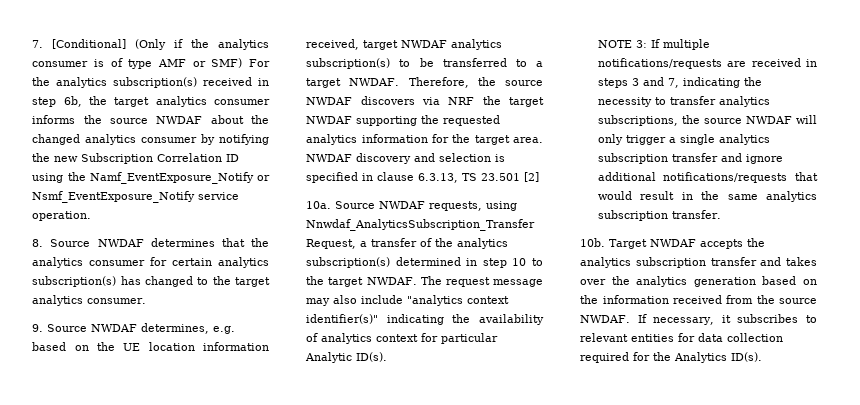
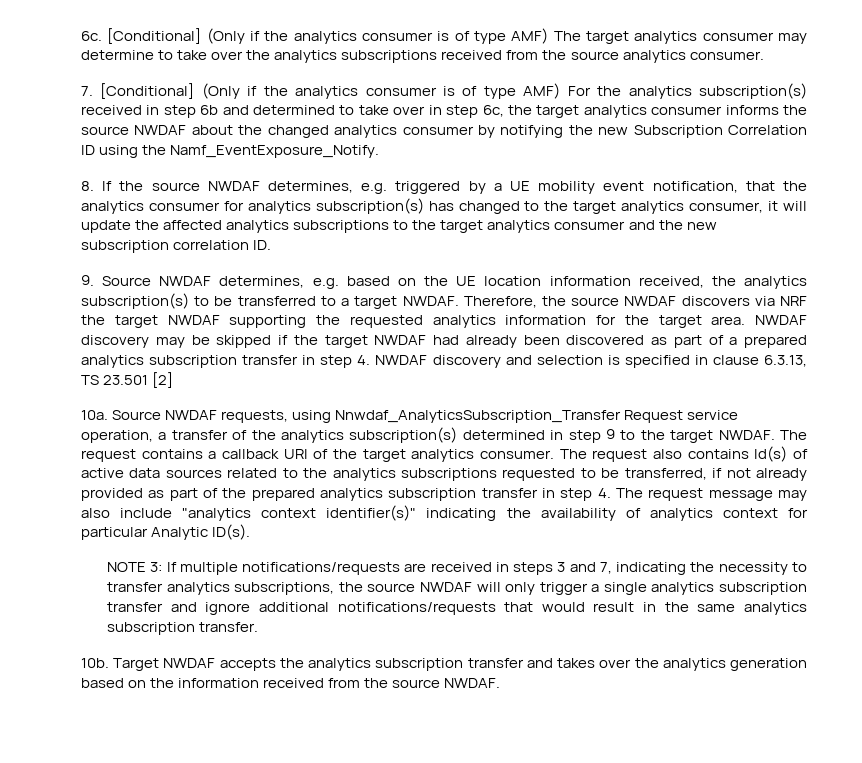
(32, 44) none -> [80,28,808,44] [80,50,764,63] 6c. [Conditional] (Only if the analytics consumer is of type AMF) The target analytics consumer may determine to take over the analytics subscriptions received from the source analytics consumer. //
[157,58,243,68] AMF or SMF) -> [523,83,561,99] AMF)
[63,96,82,107] 6b, -> [200,105,504,118] 6b and determined to take over in step 6c,
[89,172,270,184] [32,191,240,203] [32,211,92,221] [32,238,215,247] Namf_EventExposure_Notify or Nsmf_EventExposure_Notify service operation. // 8. Source NWDAF determines -> [170,145,380,158] [80,181,738,194] Namf_EventExposure_Notify. // 8. If the source NWDAF determines, e.g. triggered by a UE mobility event notification,
[172,258,213,266] certain -> (244, 206) none
[87,298,147,304] consumer. -> [689,201,808,213] [80,220,717,233] [80,240,272,253] consumer, it will update the affected analytics subscriptions to the target analytics consumer and the new subscription correlation ID.
[363,40,448,50] target NWDAF -> [711,276,736,286] the
(412, 158) none -> [155,335,807,348] [80,355,501,368] may be skipped if the target NWDAF had already been discovered as part of a prepared analytics subscription transfer in step 4. NWDAF discovery
[306,239,357,249] Request, -> [624,410,739,423] [80,430,153,443] Request service operation,
[512,258,527,266] 10 -> [605,429,615,440] 9
(490, 282) none -> [141,446,809,462] [80,468,808,481] [80,488,704,501] contains a callback URI of the target analytics consumer. The request also contains Id(s) of active data sources related to the analytics subscriptions requested to be transferred, if not already provided as part of the prepared analytics subscription transfer in step 4. The request
[637,314,817,325] [580,333,784,342] [580,352,763,363] If necessary, it subscribes to relevant entities for data collection required for the Analytics ID(s). -> (501, 683) none

